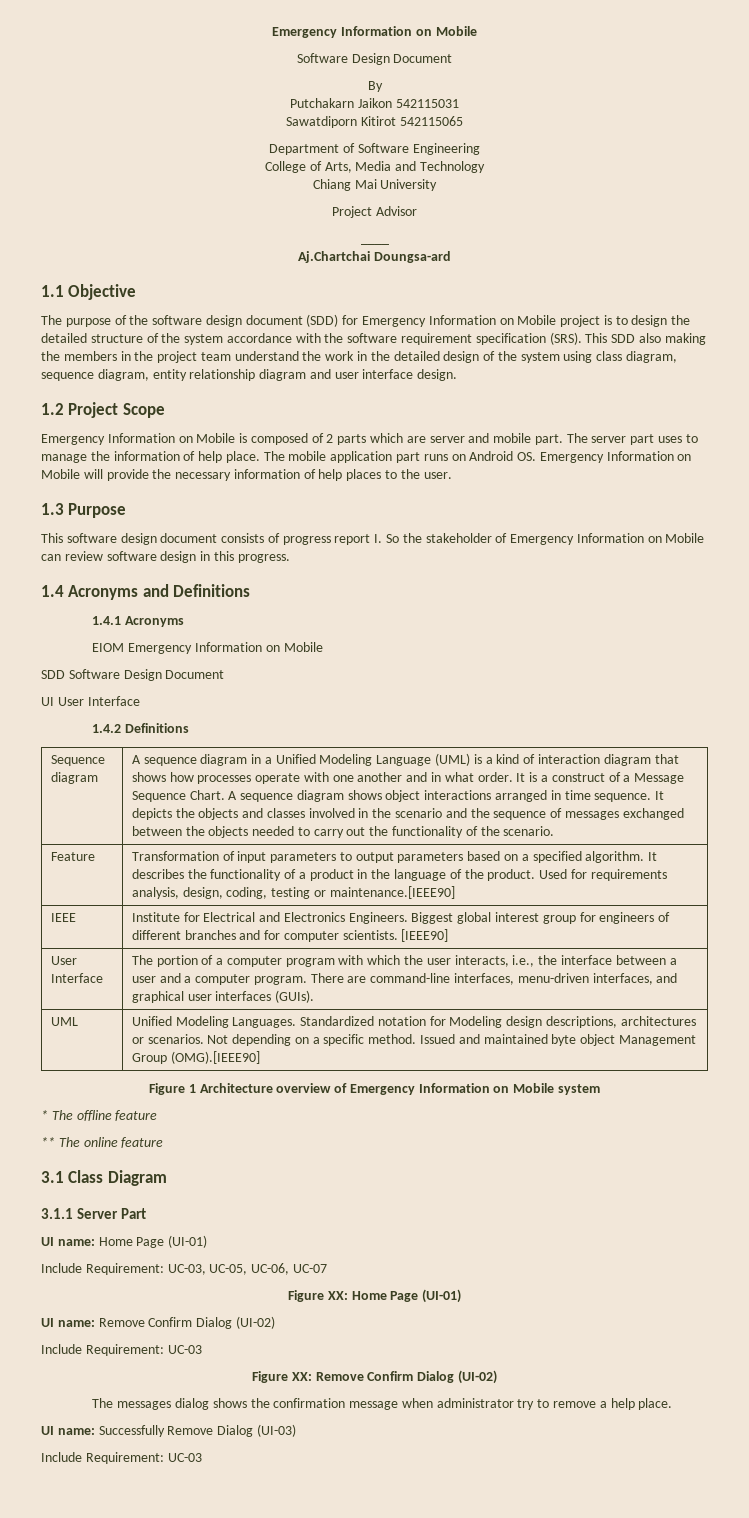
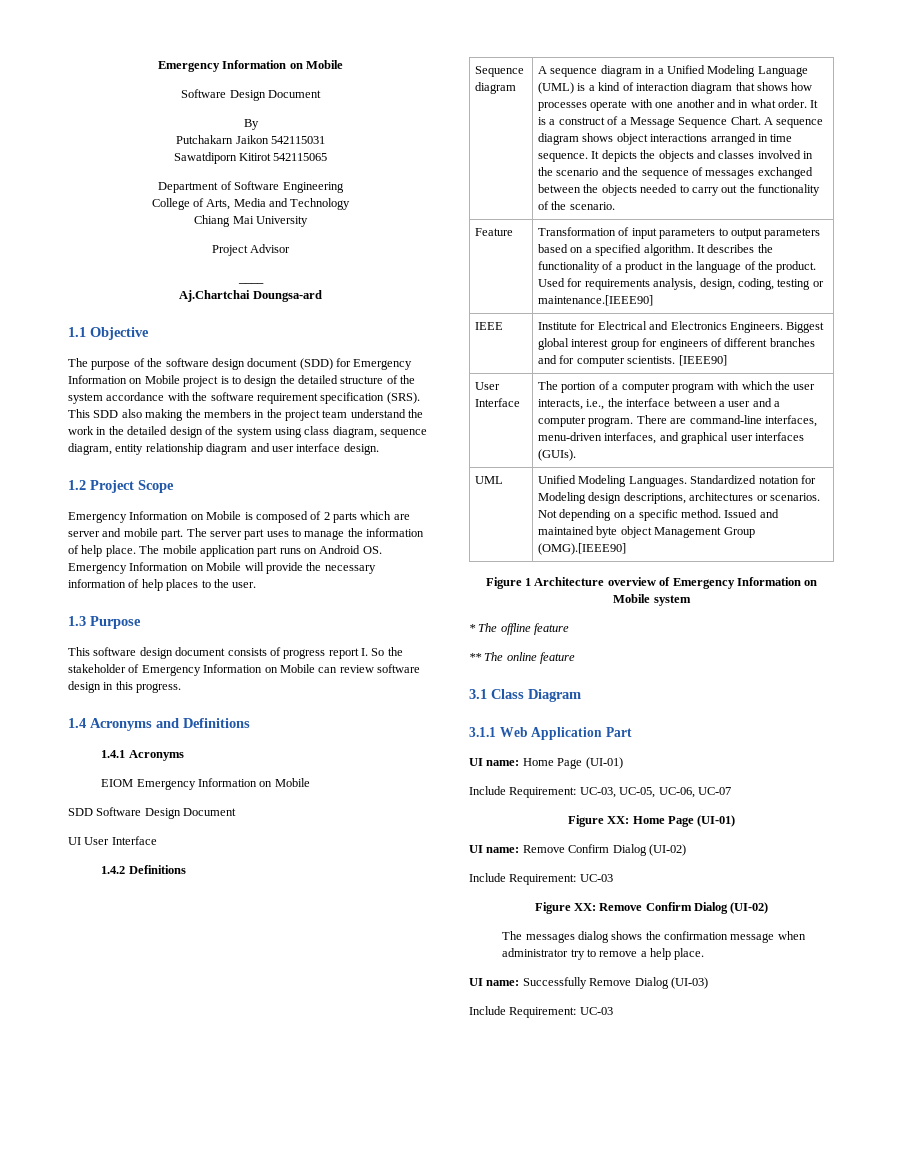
[77,1208,119,1219] Server -> [499,727,603,740] Web Application

